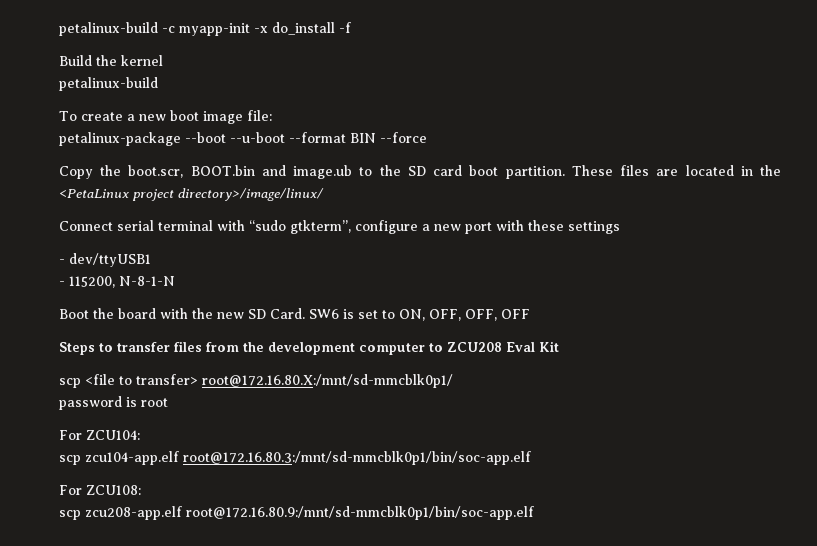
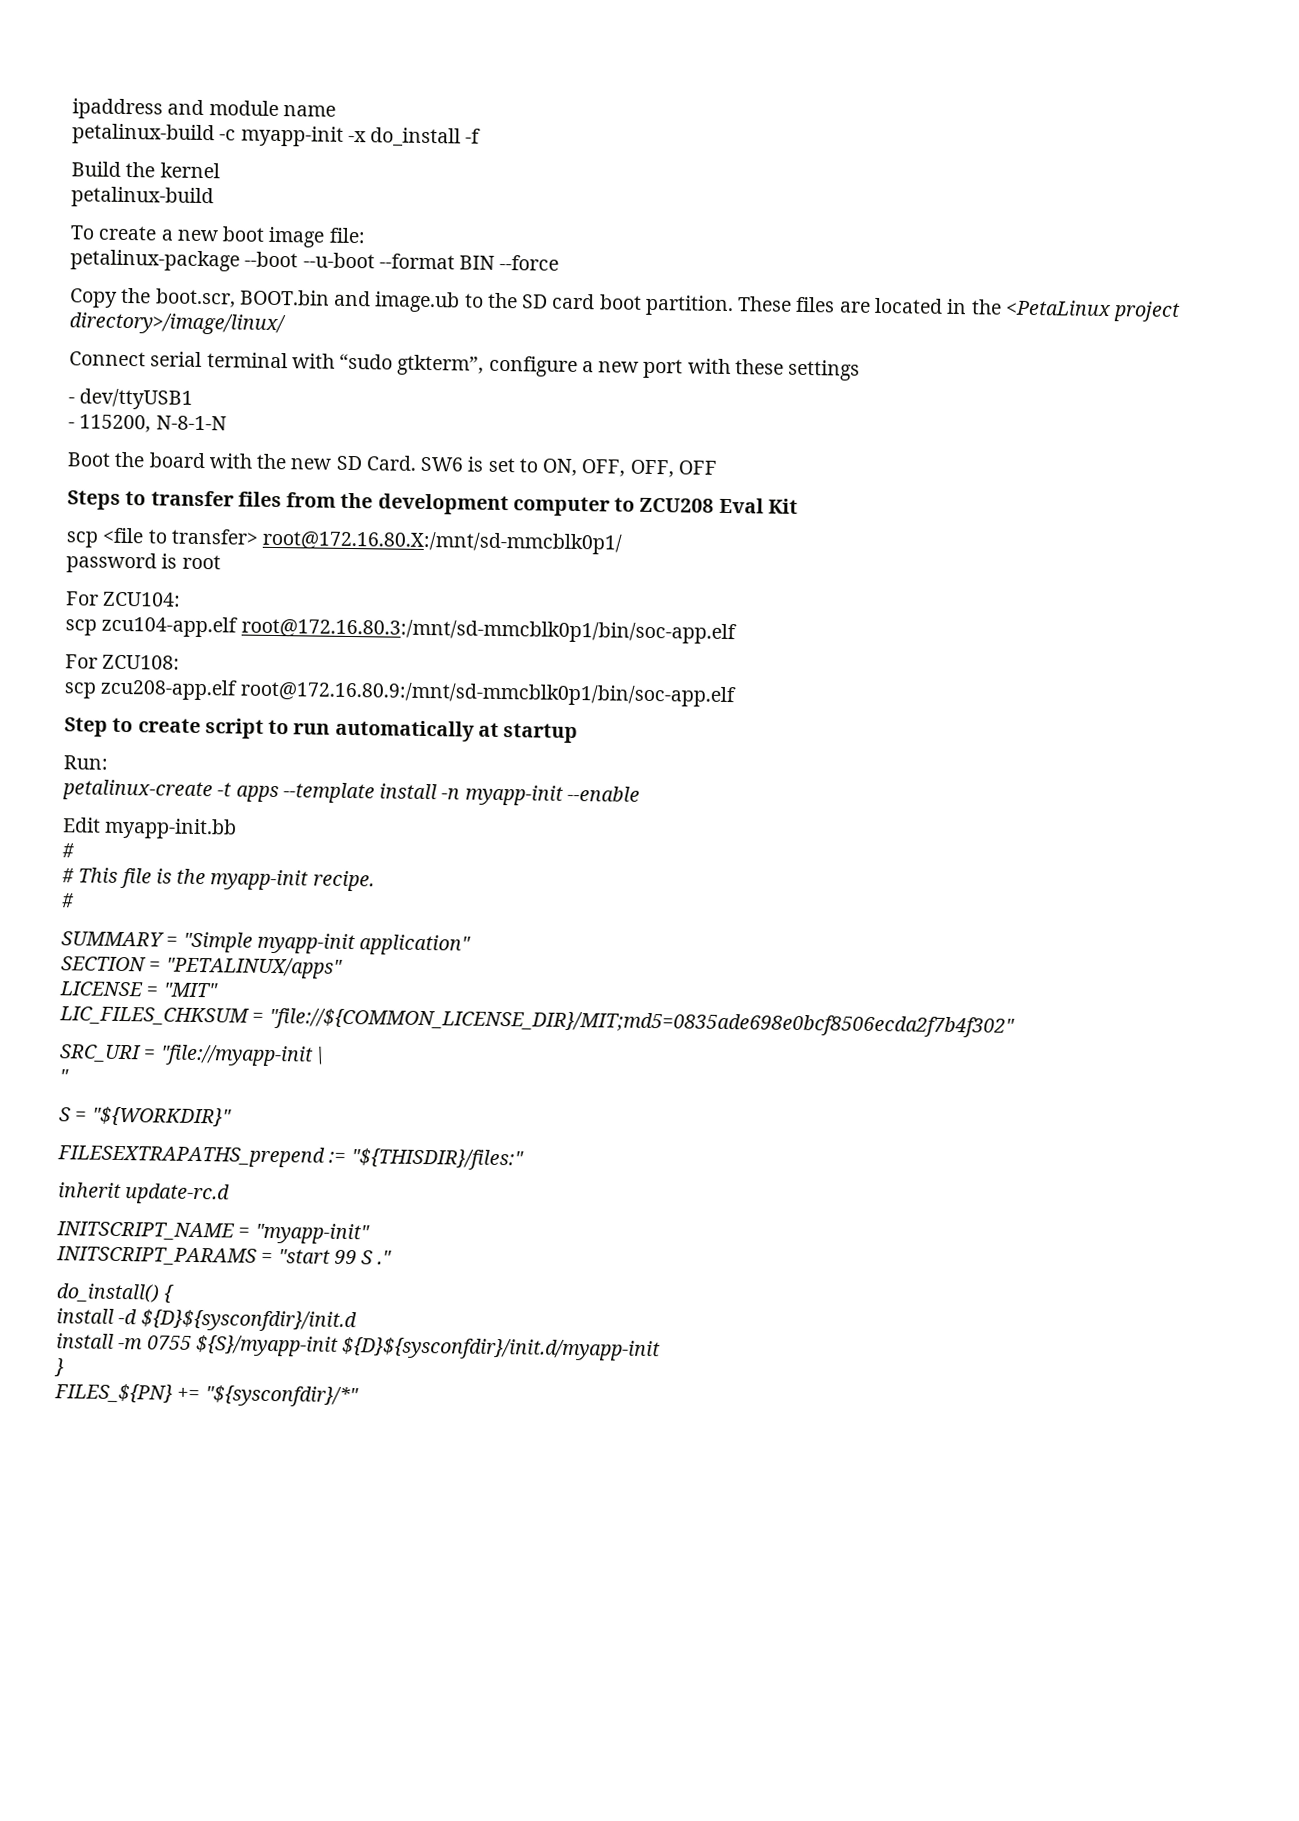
(59, 29) none -> [72,98,336,120] ipaddress and module name //
(534, 513) none -> [64,717,579,744] [63,755,109,770] [62,779,640,806] [62,817,238,840] [62,843,74,858] [62,867,375,892] [61,893,74,908] [61,931,472,956] [61,956,343,979] [59,981,218,998] [59,1006,1015,1038] [59,1044,324,1067] [59,1069,69,1084] [59,1106,232,1128] [57,1144,524,1171] [58,1182,231,1205] [56,1221,370,1245] [56,1246,393,1267] [56,1283,175,1304] [56,1308,357,1333] [56,1333,662,1362] [54,1358,65,1378] [54,1383,359,1408] // Step to create script to run automatically at startup // Run: // petalinux-create -t apps --template install -n myapp-init --enable // Edit myapp-init.bb // # // # This file is the myapp-init recipe. // # // SUMMARY = "Simple myapp-init application" // SECTION = "PETALINUX/apps" // LICENSE = "MIT" // LIC_FILES_CHKSUM = "file://${COMMON_LICENSE_DIR}/MIT;md5=0835ade698e0bcf8506ecda2f7b4f302" // SRC_URI = "file://myapp-init \ // " // S = "${WORKDIR}" // FILESEXTRAPATHS_prepend := "${THISDIR}/files:" // inherit update-rc.d // INITSCRIPT_NAME = "myapp-init" // INITSCRIPT_PARAMS = "start 99 S ." // do_install() { // install -d ${D}${sysconfdir}/init.d // install -m 0755 ${S}/myapp-init ${D}${sysconfdir}/init.d/myapp-init // } // FILES_${PN} += "${sysconfdir}/*"

